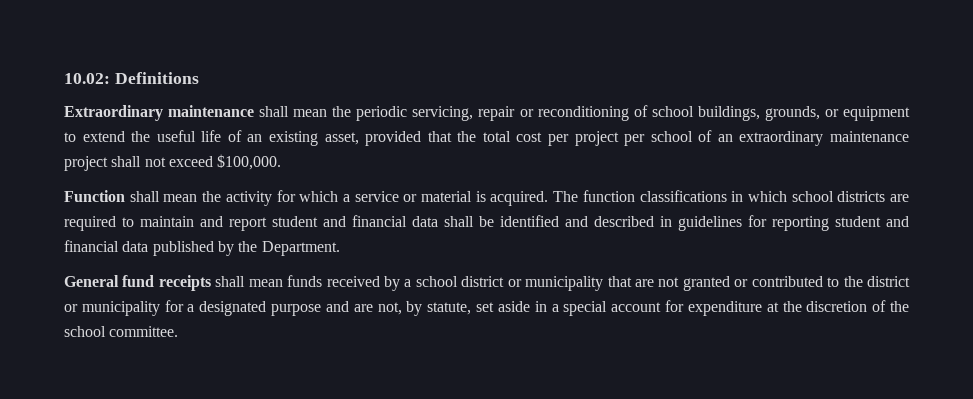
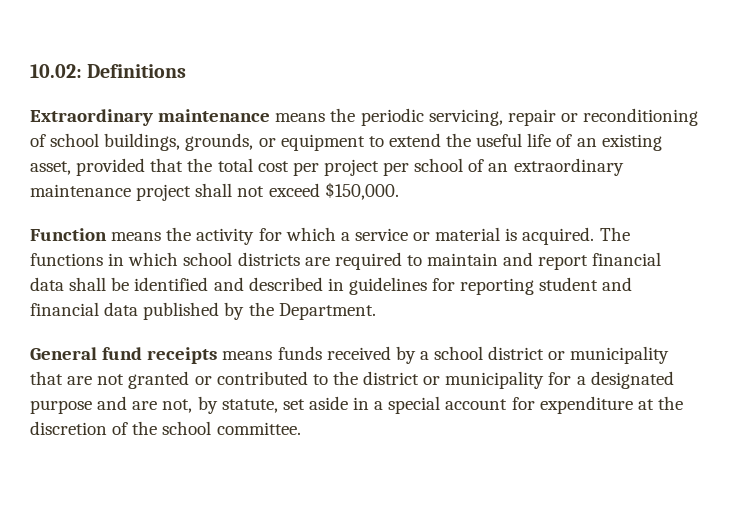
[259,106,328,117] shall mean -> [275,113,326,122] means
[217,154,282,170] $100,000. -> [324,182,399,200] $150,000.
[129,191,198,202] shall mean -> [111,232,162,241] means
[582,190,727,202] function classifications -> [30,253,103,266] functions
[272,216,346,227] student and -> (589, 262) none
[215,276,283,287] shall mean -> [222,351,273,360] means

